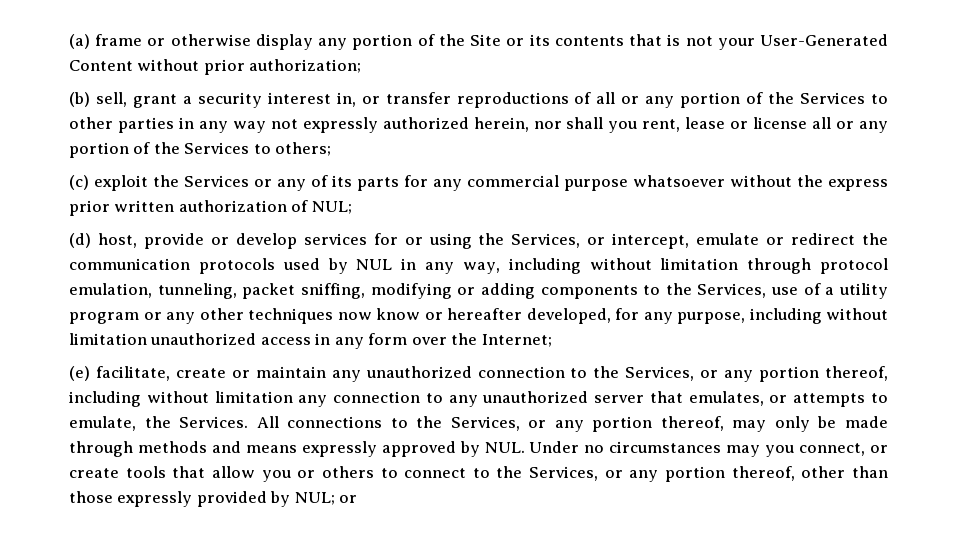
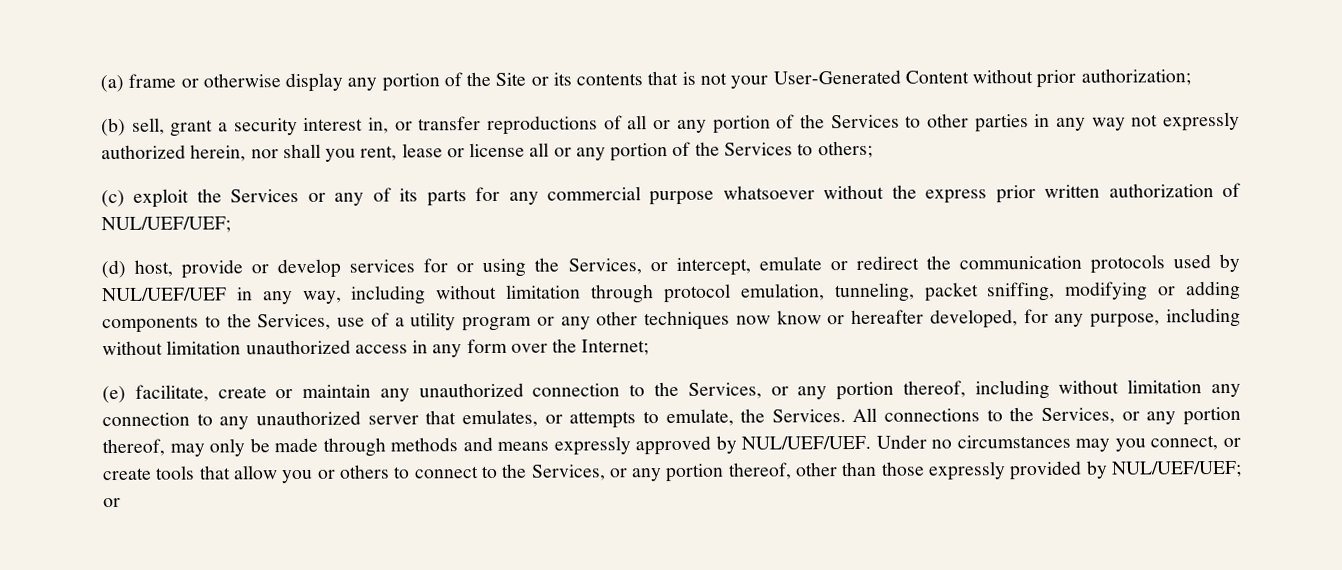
[311,201,352,214] NUL; -> [101,216,231,234] NUL/UEF/UEF;
[356,259,393,270] NUL -> [102,287,227,302] NUL/UEF/UEF
[484,442,525,453] NUL. -> [741,435,872,450] NUL/UEF/UEF.
[294,492,335,505] NUL; -> [1111,460,1243,478] NUL/UEF/UEF;

